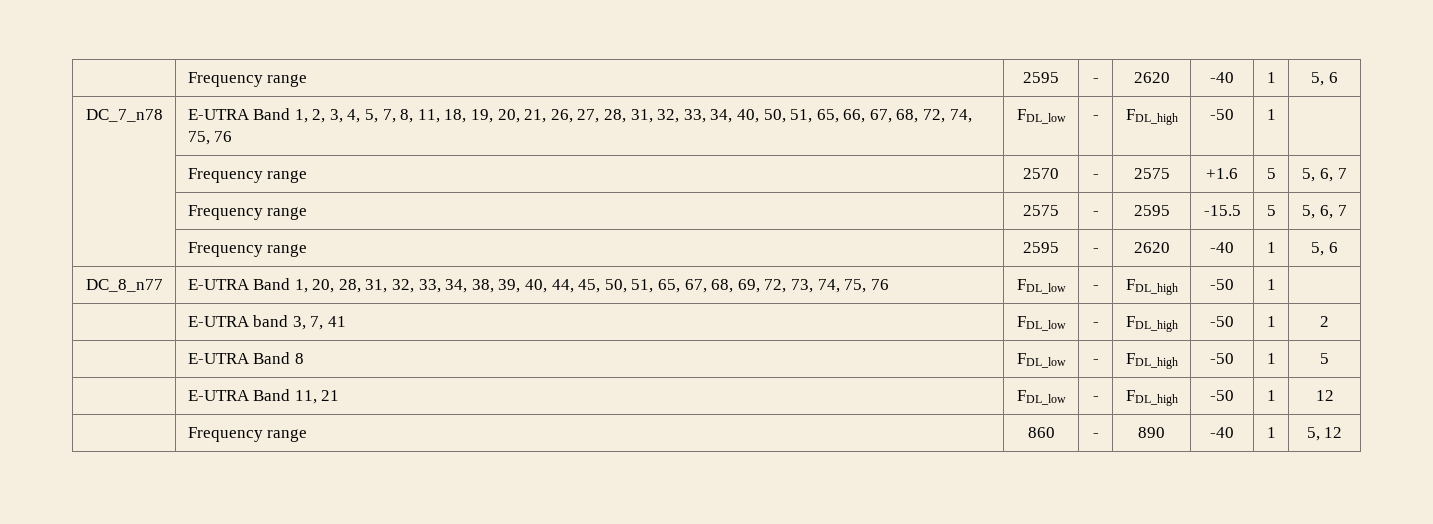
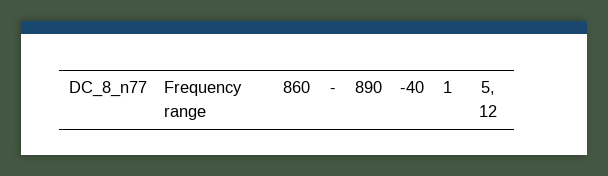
[187,72,308,87] [1023,72,1059,83] [1092,78,1099,83] [1133,72,1170,83] [1210,72,1234,83] [1266,72,1276,83] [1311,72,1338,86] [85,109,163,122] [187,108,972,123] [187,131,233,145] [1016,109,1066,124] [1092,115,1099,120] [1125,109,1178,125] [1210,109,1234,120] [1266,109,1276,120] [187,168,308,183] [1023,168,1059,179] [1092,174,1099,179] [1133,168,1170,179] [1206,168,1238,179] [1266,168,1276,179] [1302,168,1347,182] [187,205,308,220] [1023,205,1059,216] [1092,211,1099,216] [1133,205,1170,216] [1203,205,1241,216] [1266,205,1276,216] [1302,205,1347,219] [187,242,308,257] [1023,242,1059,253] [1092,248,1099,253] [1133,242,1170,253] [1210,242,1234,253] [1266,242,1276,253] [1311,242,1338,256] [85,279,163,292] [187,278,889,293] [1016,279,1066,294] [1092,285,1099,290] [1125,279,1178,295] [1210,279,1234,290] [1266,279,1276,290] [187,315,346,330] [1016,316,1066,331] [1092,322,1099,327] [1125,316,1178,332] [1210,316,1234,327] [1266,316,1276,327] [1320,316,1329,327] [187,352,304,364] [1016,353,1066,368] [1092,359,1099,364] [1125,353,1178,369] [1210,353,1234,364] [1266,353,1276,364] [1320,353,1329,364] [187,389,340,404] [1016,390,1066,405] [1092,396,1099,401] [1125,390,1178,406] [1210,390,1234,401] [1266,390,1276,401] [1315,390,1334,401] | Frequency range | 2595 | - | 2620 | -40 | 1 | 5, 6 // DC_7_n78 | E-UTRA Band 1, 2, 3, 4, 5, 7, 8, 11, 18, 19, 20, 21, 26, 27, 28, 31, 32, 33, 34, 40, 50, 51, 65, 66, 67, 68, 72, 74, 75, 76 | FDL_low | - | FDL_high | -50 | 1 | // | Frequency range | 2570 | - | 2575 | +1.6 | 5 | 5, 6, 7 // | Frequency range | 2575 | - | 2595 | -15.5 | 5 | 5, 6, 7 // | Frequency range | 2595 | - | 2620 | -40 | 1 | 5, 6 // DC_8_n77 | E-UTRA Band 1, 20, 28, 31, 32, 33, 34, 38, 39, 40, 44, 45, 50, 51, 65, 67, 68, 69, 72, 73, 74, 75, 76 | FDL_low | - | FDL_high | -50 | 1 | // | E-UTRA band 3, 7, 41 | FDL_low | - | FDL_high | -50 | 1 | 2 // | E-UTRA Band 8 | FDL_low | - | FDL_high | -50 | 1 | 5 // | E-UTRA Band 11, 21 | FDL_low | - | FDL_high | -50 | 1 | 12 // -> [68,81,147,97] DC_8_n77

